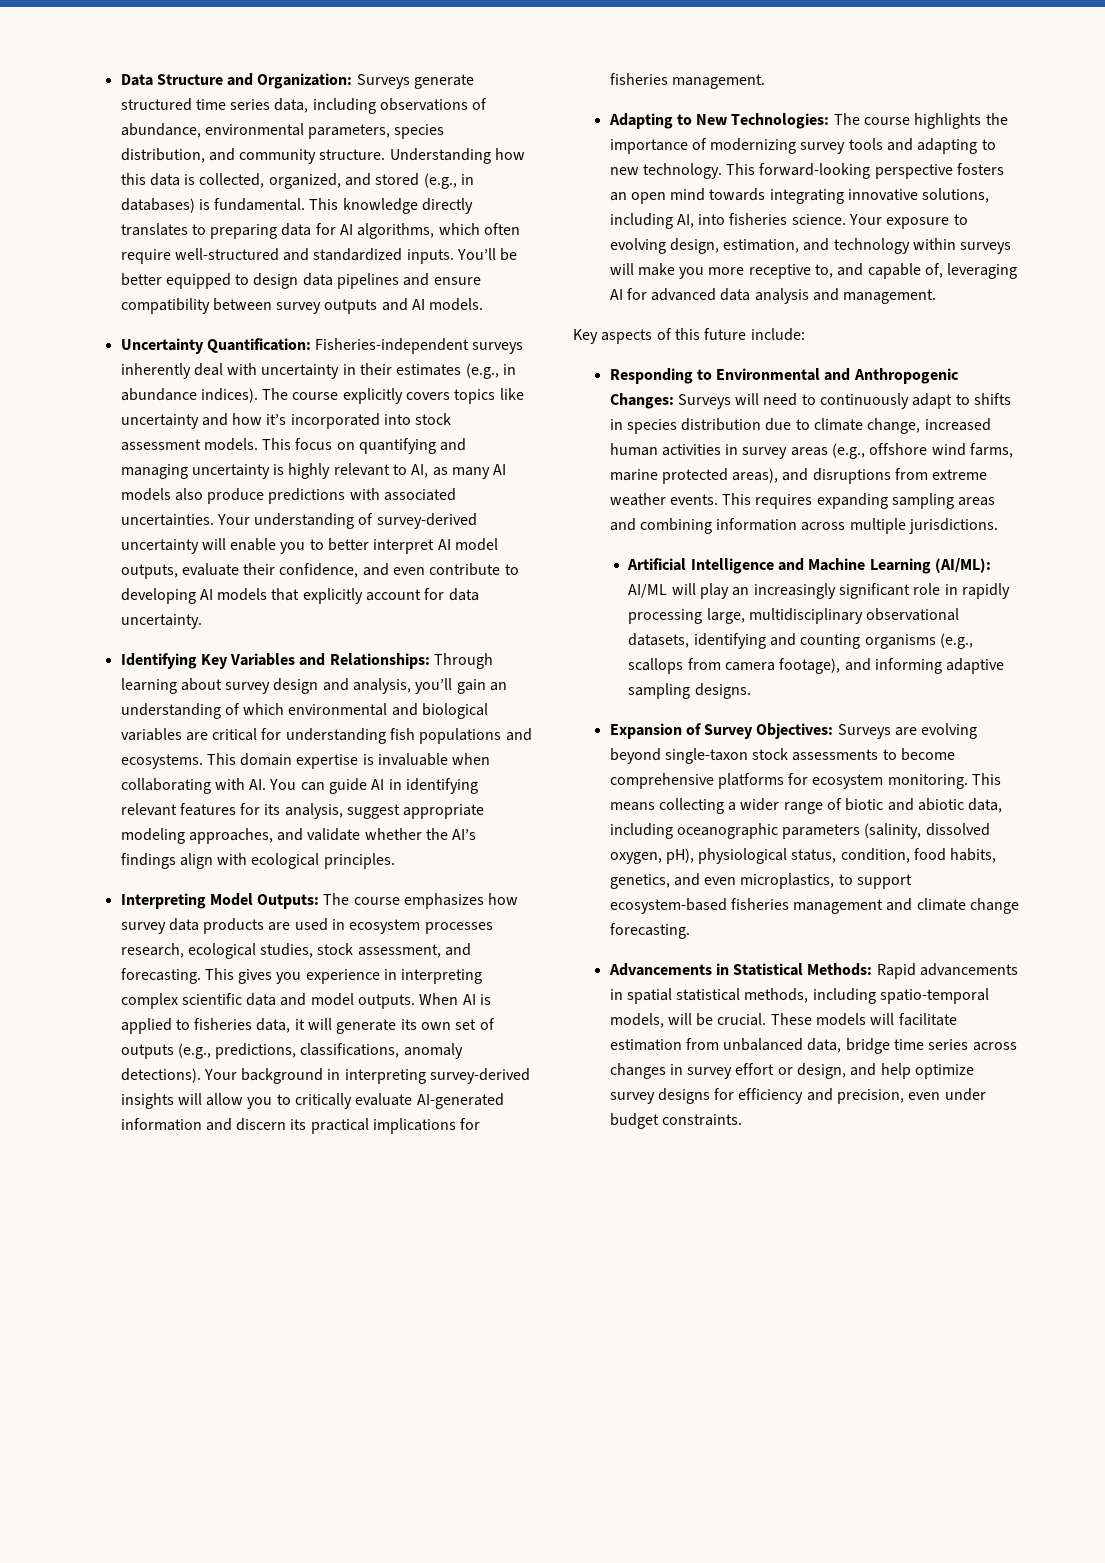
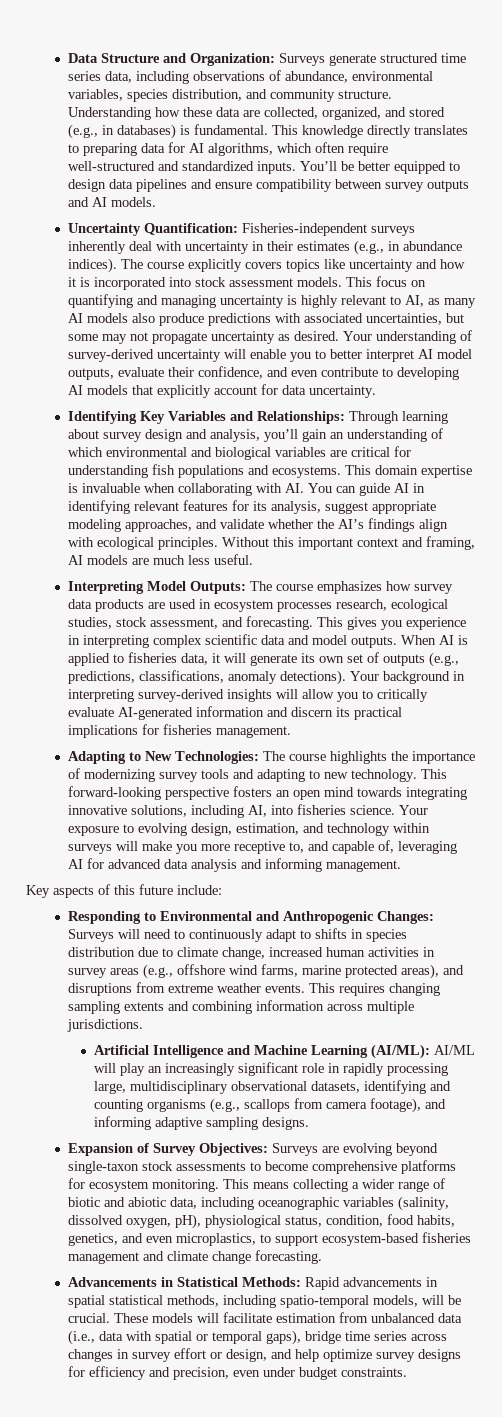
[308,124,391,139] parameters, -> [68,89,124,101] variables,
[120,173,196,186] this data is -> [183,107,261,117] these data are
[266,414,287,425] it’s -> [68,277,91,287] it is
[120,514,214,526] uncertainties. -> [366,313,465,325] [68,331,340,344] uncertainties, but some may not propagate uncertainty as desired.
(395, 861) none -> [222,536,476,550] [68,554,254,565] Without this important context and framing, AI models are much less useful.
(840, 294) none -> [265,858,323,872] informing
[816,493,996,509] expanding sampling areas -> [389,983,441,996] [68,1001,165,1014] changing sampling extents
[782,824,861,839] parameters -> [343,1197,395,1207] variables
[807,1038,842,1053] data, -> [438,1313,463,1323] [68,1330,302,1345] data (i.e., data with spatial or temporal gaps),

